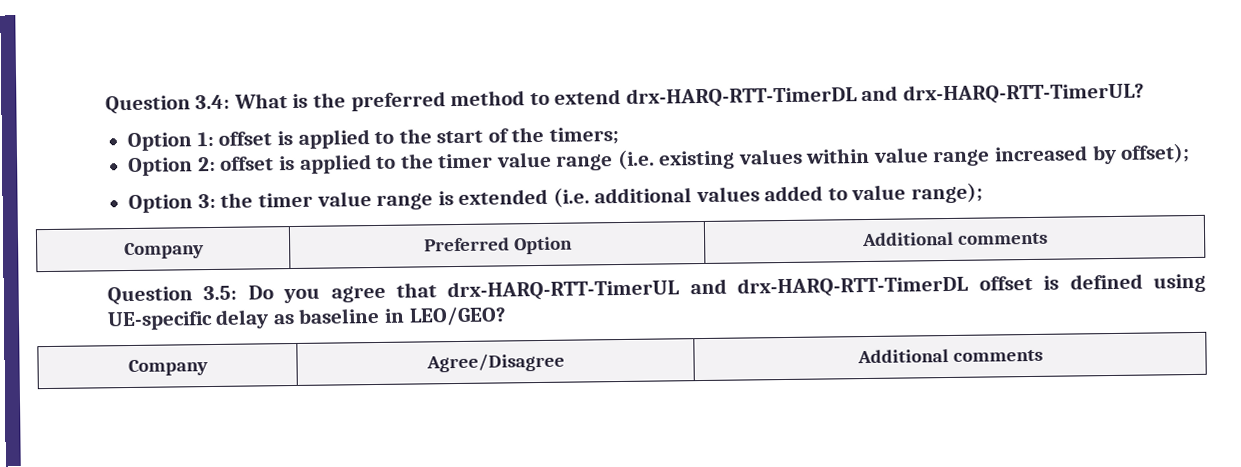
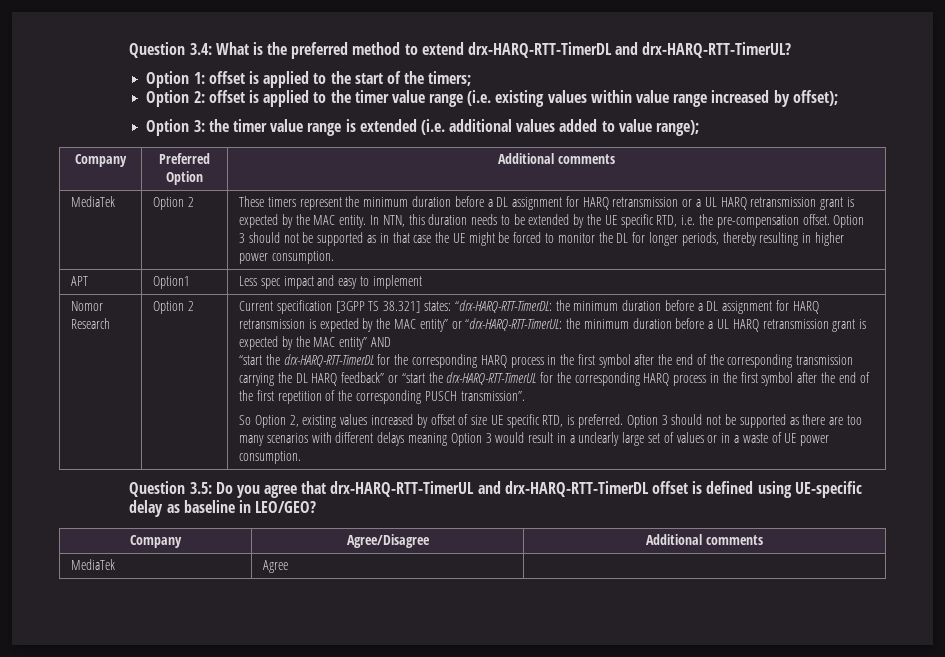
(1048, 238) none -> [71,196,116,207] [153,197,194,210] [239,196,854,210] [239,214,865,228] [239,232,844,246] [239,251,334,264] [71,276,89,286] [153,276,191,289] [239,275,422,289] [71,301,104,311] [71,318,111,329] [153,301,194,314] [239,300,819,314] [239,318,867,332] [239,336,392,350] [239,354,854,368] [239,372,870,386] [239,390,525,404] [239,414,862,428] [239,432,830,446] [239,451,302,464] // MediaTek | Option 2 | These timers represent the minimum duration before a DL assignment for HARQ retransmission or a UL HARQ retransmission grant is expected by the MAC entity. In NTN, this duration needs to be extended by the UE specific RTD, i.e. the pre-compensation offset. Option 3 should not be supported as in that case the UE might be forced to monitor the DL for longer periods, thereby resulting in higher power consumption. // APT | Option1 | Less spec impact and easy to implement // Nomor Research | Option 2 | Current specification [3GPP TS 38.321] states: “drx-HARQ-RTT-TimerDL: the minimum duration before a DL assignment for HARQ retransmission is expected by the MAC entity” or “drx-HARQ-RTT-TimerUL: the minimum duration before a UL HARQ retransmission grant is expected by the MAC entity” AND // “start the drx-HARQ-RTT-TimerDL for the corresponding HARQ process in the first symbol after the end of the corresponding transmission carrying the DL HARQ feedback” or “start the drx-HARQ-RTT-TimerUL for the corresponding HARQ process in the first symbol after the end of the first repetition of the corresponding PUSCH transmission”. // So Option 2, existing values increased by offset of size UE specific RTD, is preferred. Option 3 should not be supported as there are too many scenarios with different delays meaning Option 3 would result in a unclearly large set of values or in a waste of UE power consumption.
(1043, 355) none -> [71,559,116,570] [263,560,289,573] // MediaTek | Agree |

